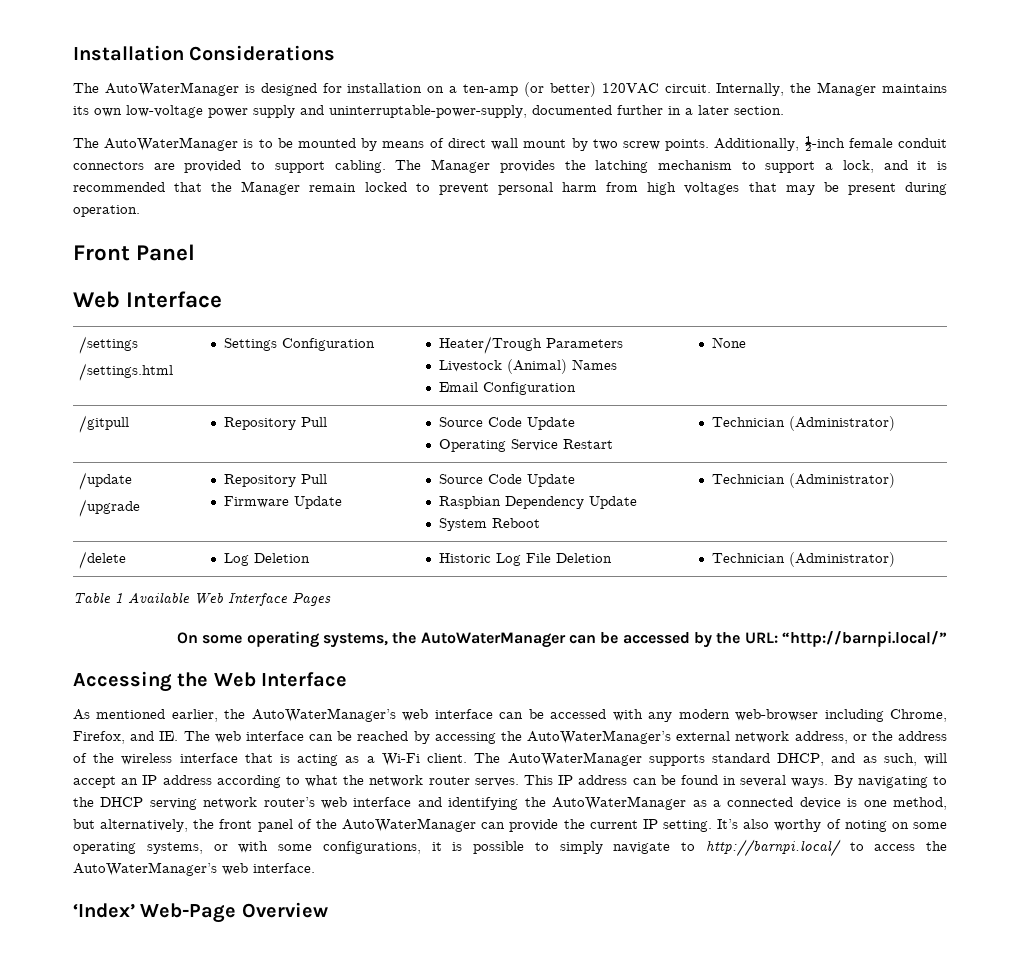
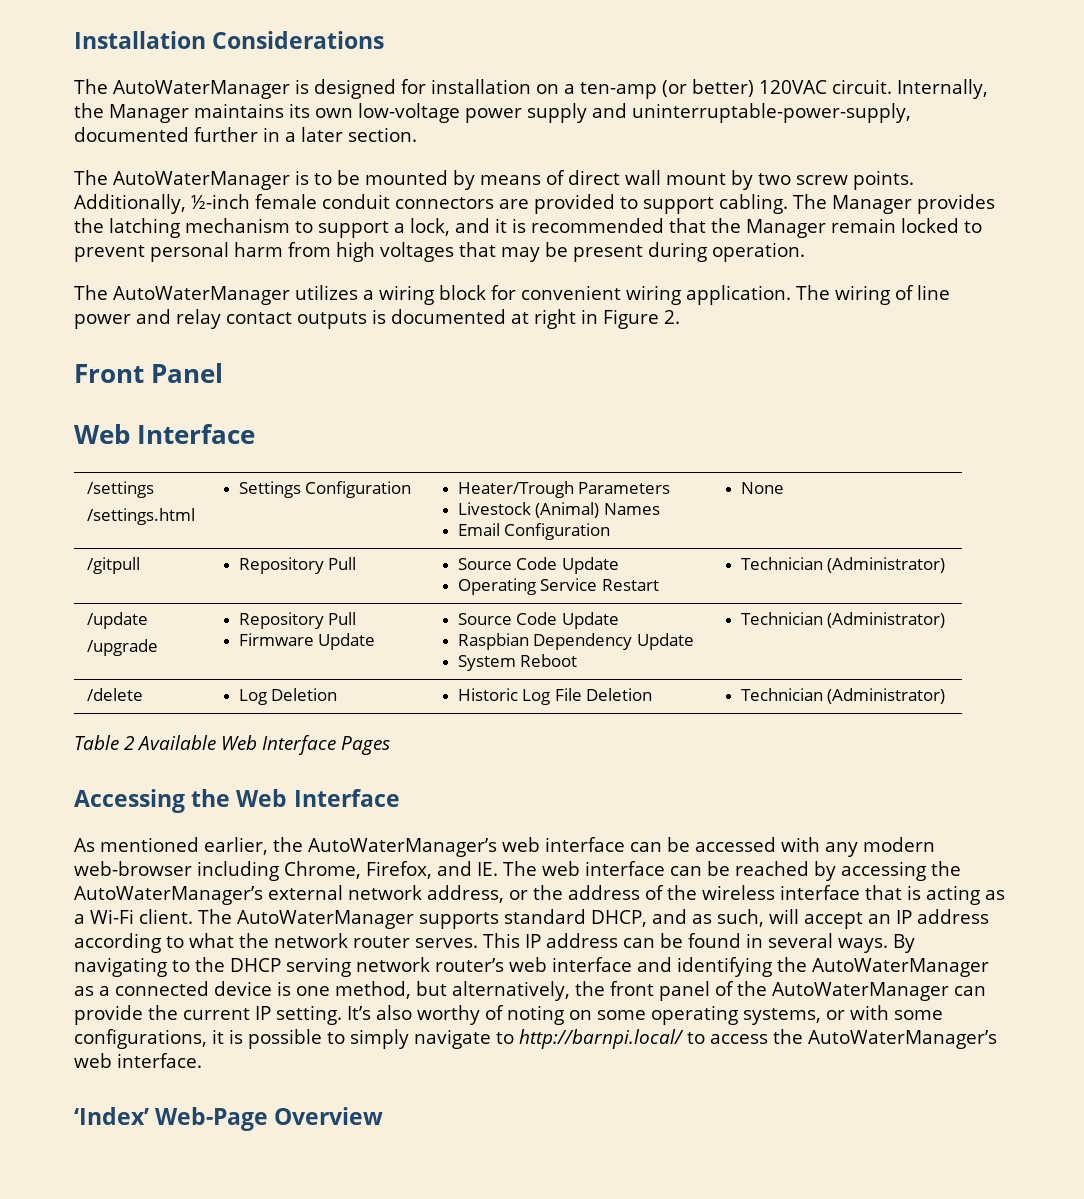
(140, 211) none -> [74,285,950,305] [74,309,680,329] // The AutoWaterManager utilizes a wiring block for convenient wiring application. The wiring of line power and relay contact outputs is documented at right in Figure 2.
[115,593,123,603] 1 -> [123,736,135,750] 2
[177,631,948,648] // On some operating systems, the AutoWaterManager can be accessed by the URL: “http://barnpi.local/” -> (390, 745) none

